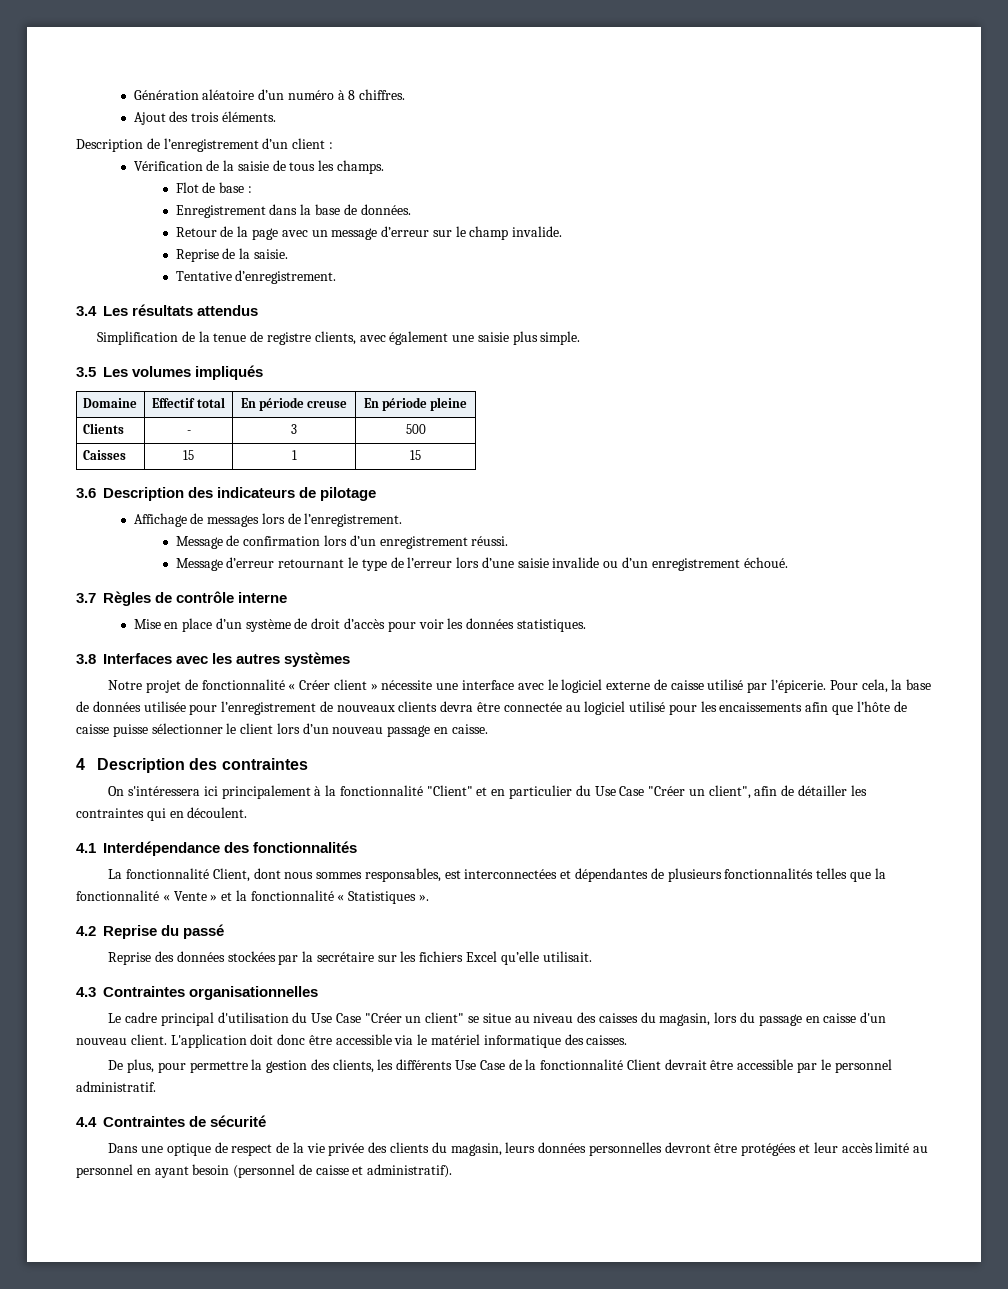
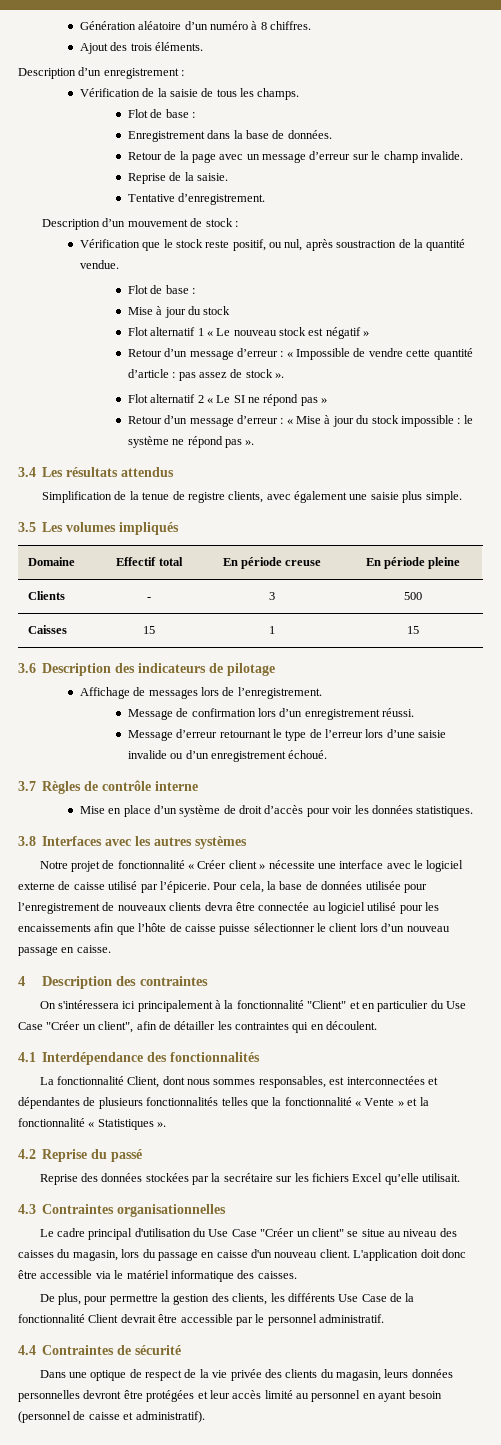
[146,138,326,152] de l’enregistrement d’un client -> [78,67,179,79] d’un enregistrement
(337, 277) none -> [41,218,238,230] [79,239,466,251] [79,260,119,269] [127,285,195,294] [127,306,231,318] [127,327,370,339] [127,348,473,360] [127,369,284,381] [127,394,328,406] [127,415,473,427] [127,436,255,448] // Description d’un mouvement de stock : // Vérification que le stock reste positif, ou nul, après soustraction de la quantité vendue. // Flot de base : // Mise à jour du stock // Flot alternatif 1 « Le nouveau stock est négatif » // Retour d’un message d’erreur : « Impossible de vendre cette quantité d’article : pas assez de stock ». // Flot alternatif 2 « Le SI ne répond pas » // Retour d’un message d’erreur : « Mise à jour du stock impossible : le système ne répond pas ».

